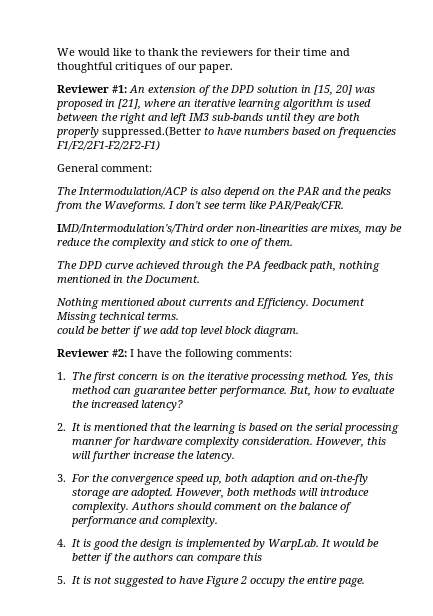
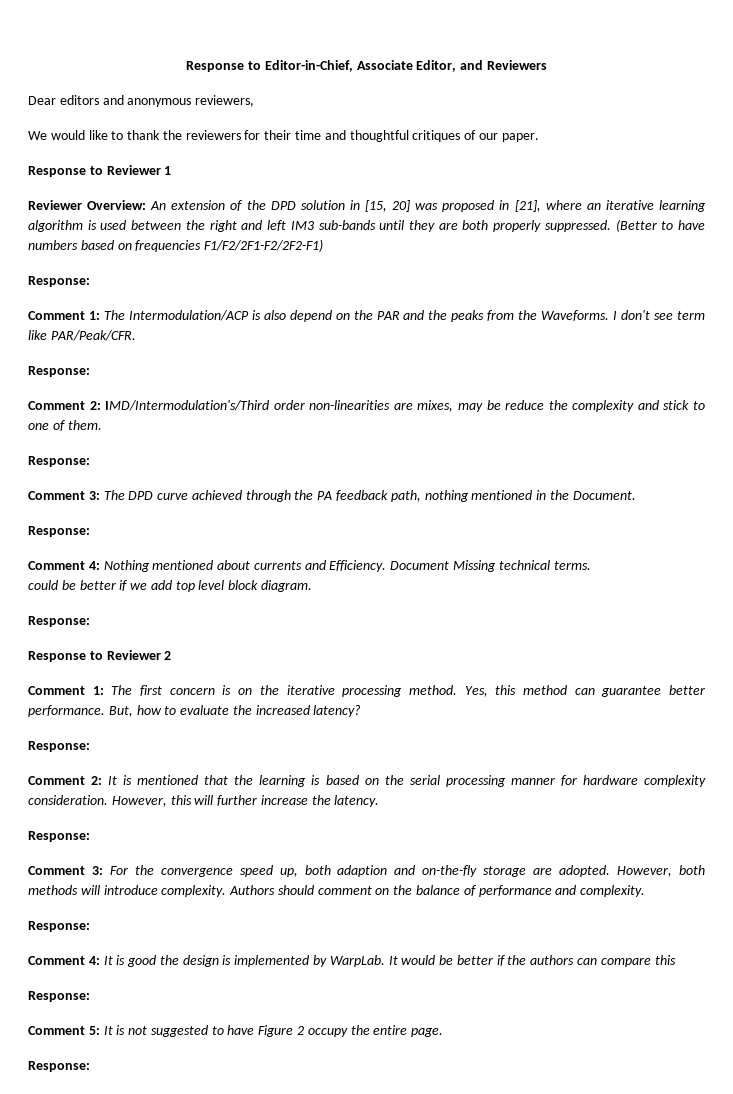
(57, 52) none -> [186,60,547,72] [28,95,255,107] Response to Editor-in-Chief, Associate Editor, and Reviewers // Dear editors and anonymous reviewers, //
[57,85,127,93] Reviewer #1: -> [28,165,172,177] [28,200,147,210] Response to Reviewer 1 // Reviewer Overview:
[102,126,202,138] suppressed.(Better -> [544,219,657,232] suppressed. (Better
[57,164,152,172] General comment: // -> [28,276,90,287] [28,311,100,320] Response: // Comment 1:
(344, 206) none -> [28,366,90,377] [28,401,101,410] Response: // Comment 2:
(293, 242) none -> [28,456,90,467] [28,491,100,500] Response: // Comment 3:
(200, 279) none -> [28,526,90,537] [28,561,100,570] Response: // Comment 4:
[57,349,292,360] [57,372,66,380] Reviewer #2: I have the following comments: // 1. -> [28,616,90,627] [28,650,172,662] [28,686,104,695] Response: // Response to Reviewer 2 // Comment 1:
[57,423,66,431] 2. -> [28,741,90,752] [28,776,103,785] Response: // Comment 2:
[57,474,66,482] 3. -> [28,831,90,842] [28,866,103,875] Response: // Comment 3:
[57,539,66,547] 4. -> [28,921,90,932] [28,956,100,965] Response: // Comment 4:
[57,576,66,584] 5. -> [28,991,90,1002] [28,1026,100,1035] Response: // Comment 5:
(365, 582) none -> [28,1061,90,1072] // Response:

